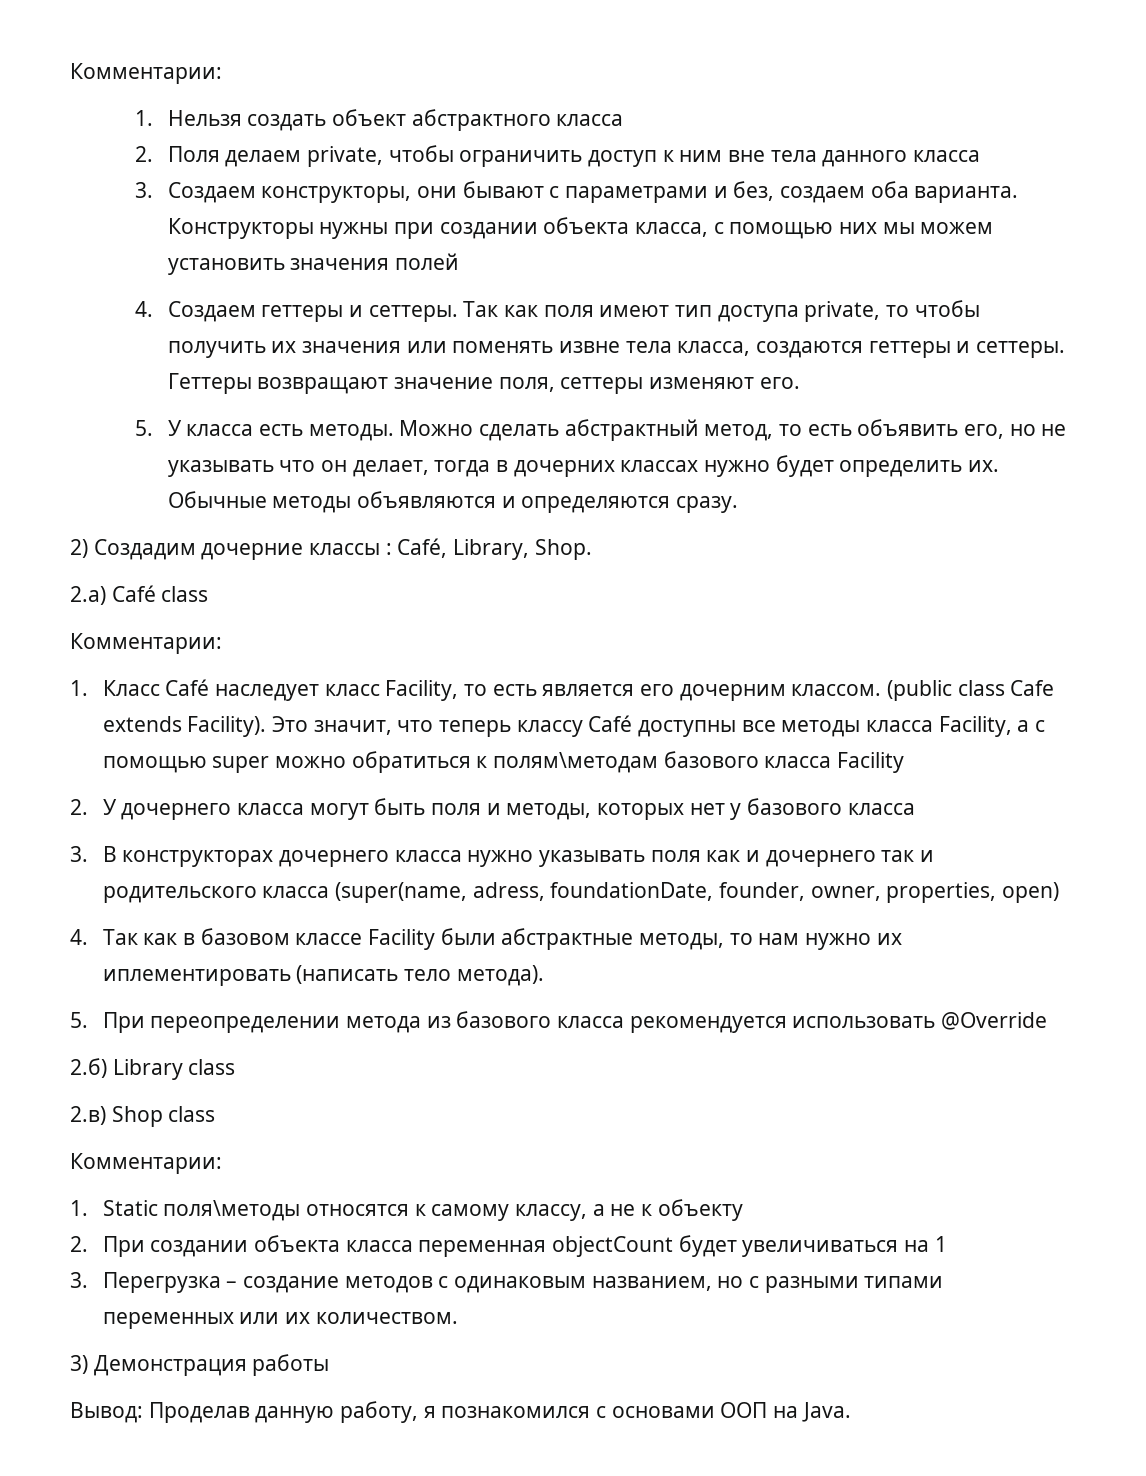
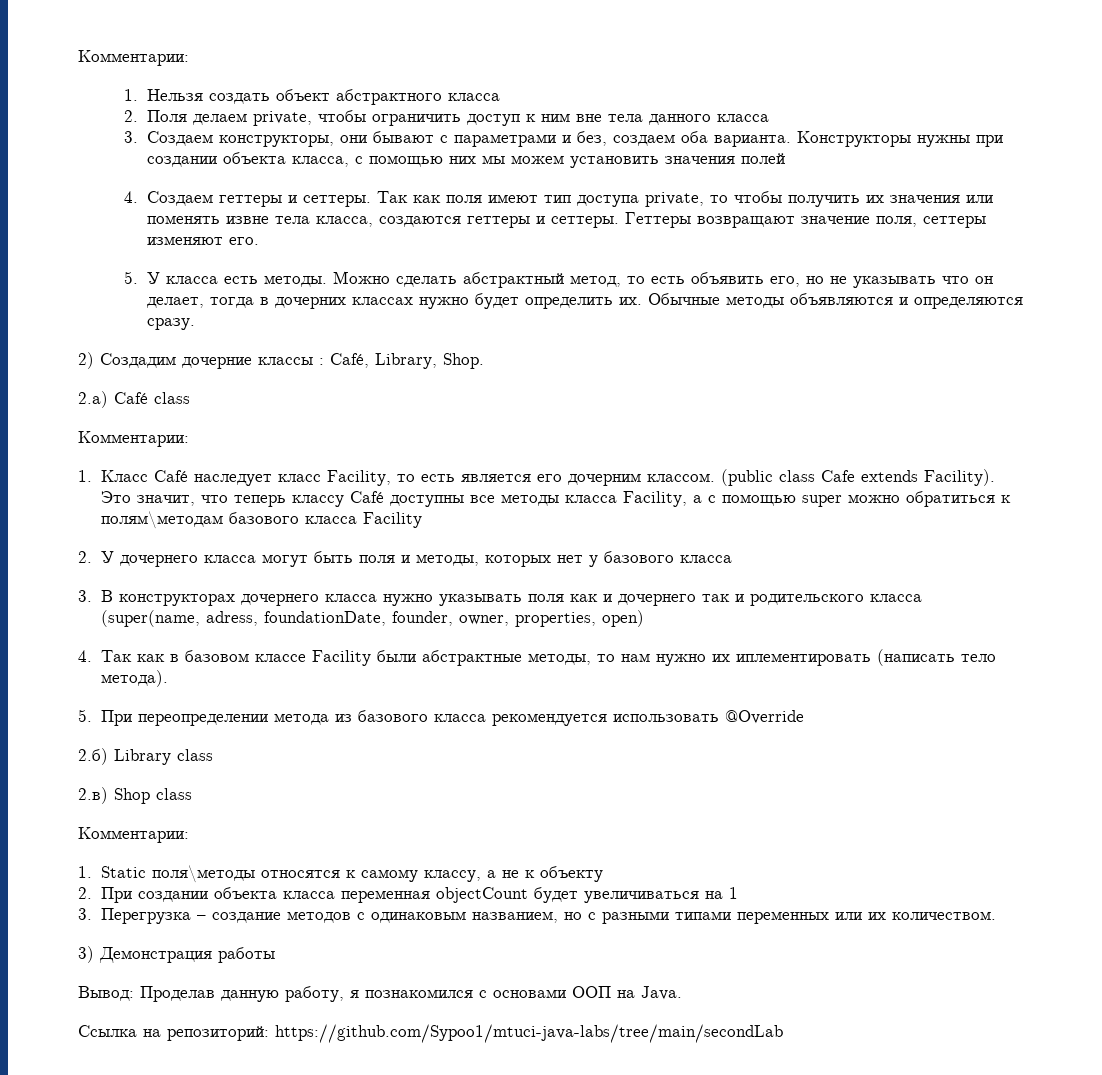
(851, 1412) none -> [78,1024,783,1043] // Ссылка на репозиторий: https://github.com/Sypoo1/mtuci-java-labs/tree/main/secondLab

